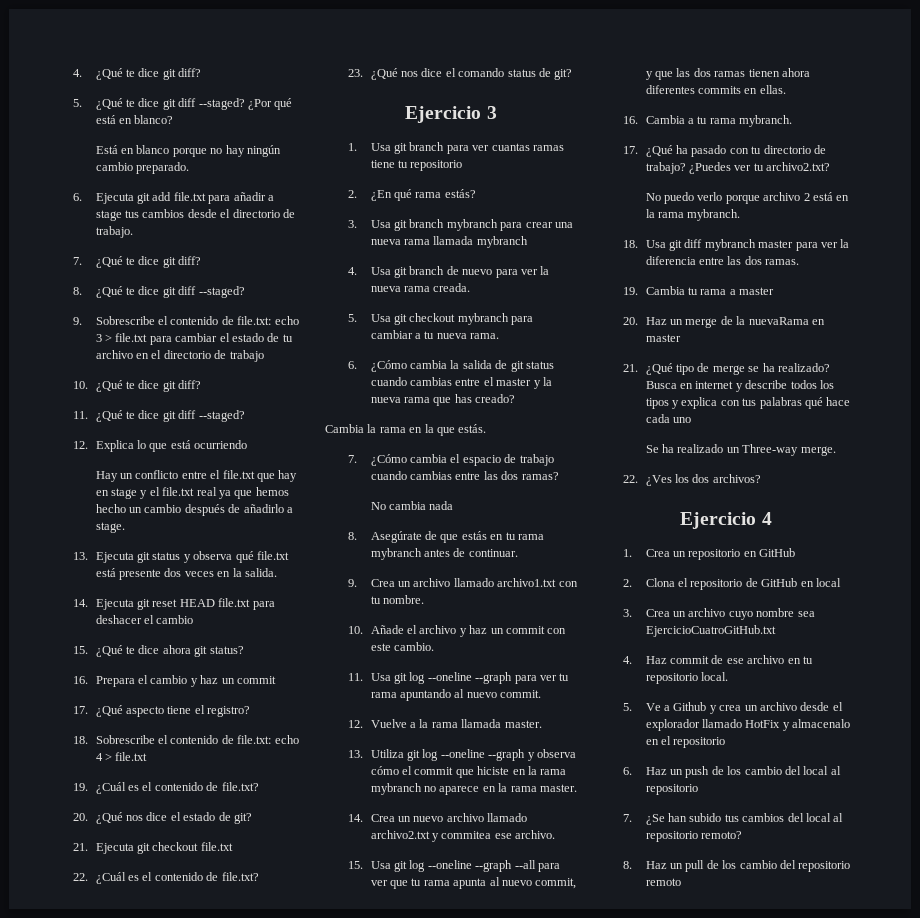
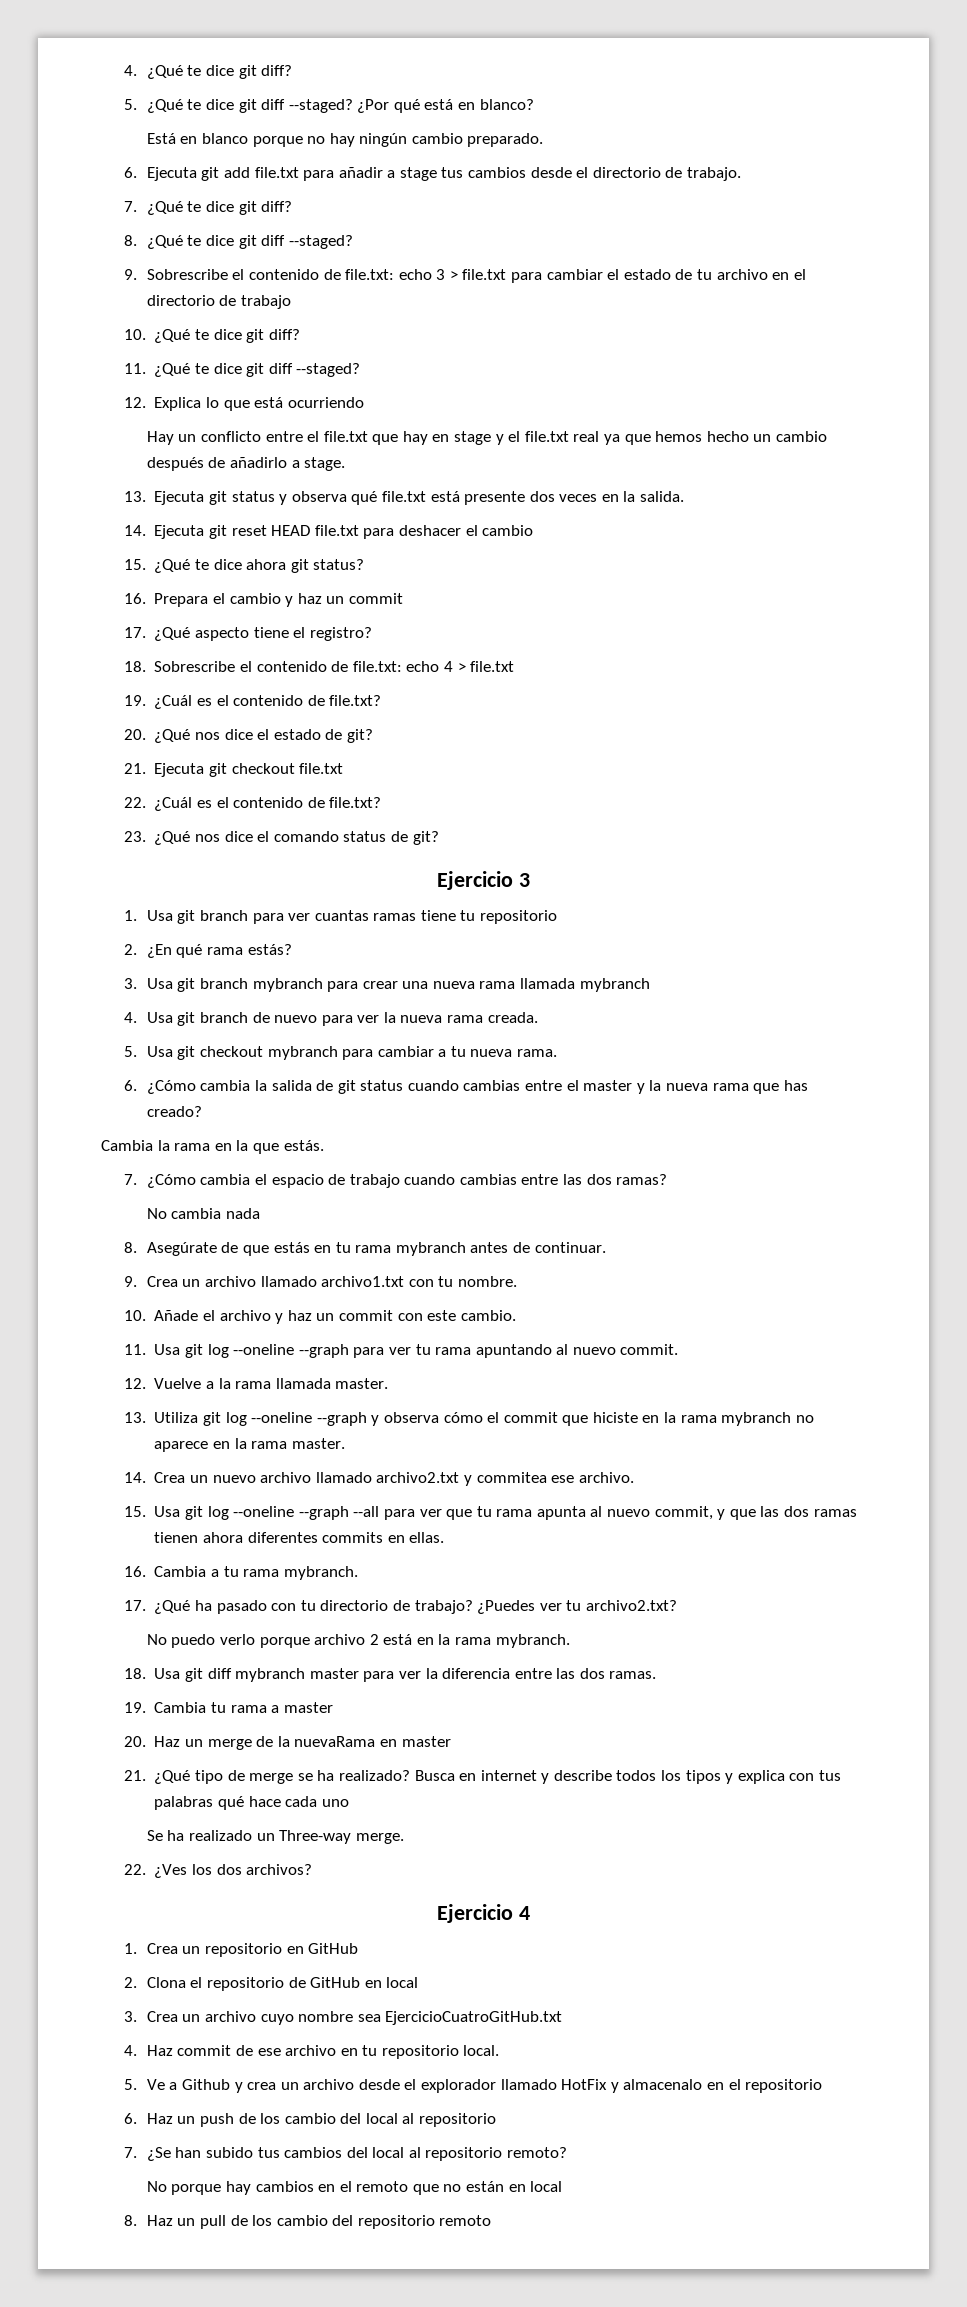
(743, 835) none -> [146,2181,563,2195] // No porque hay cambios en el remoto que no están en local

